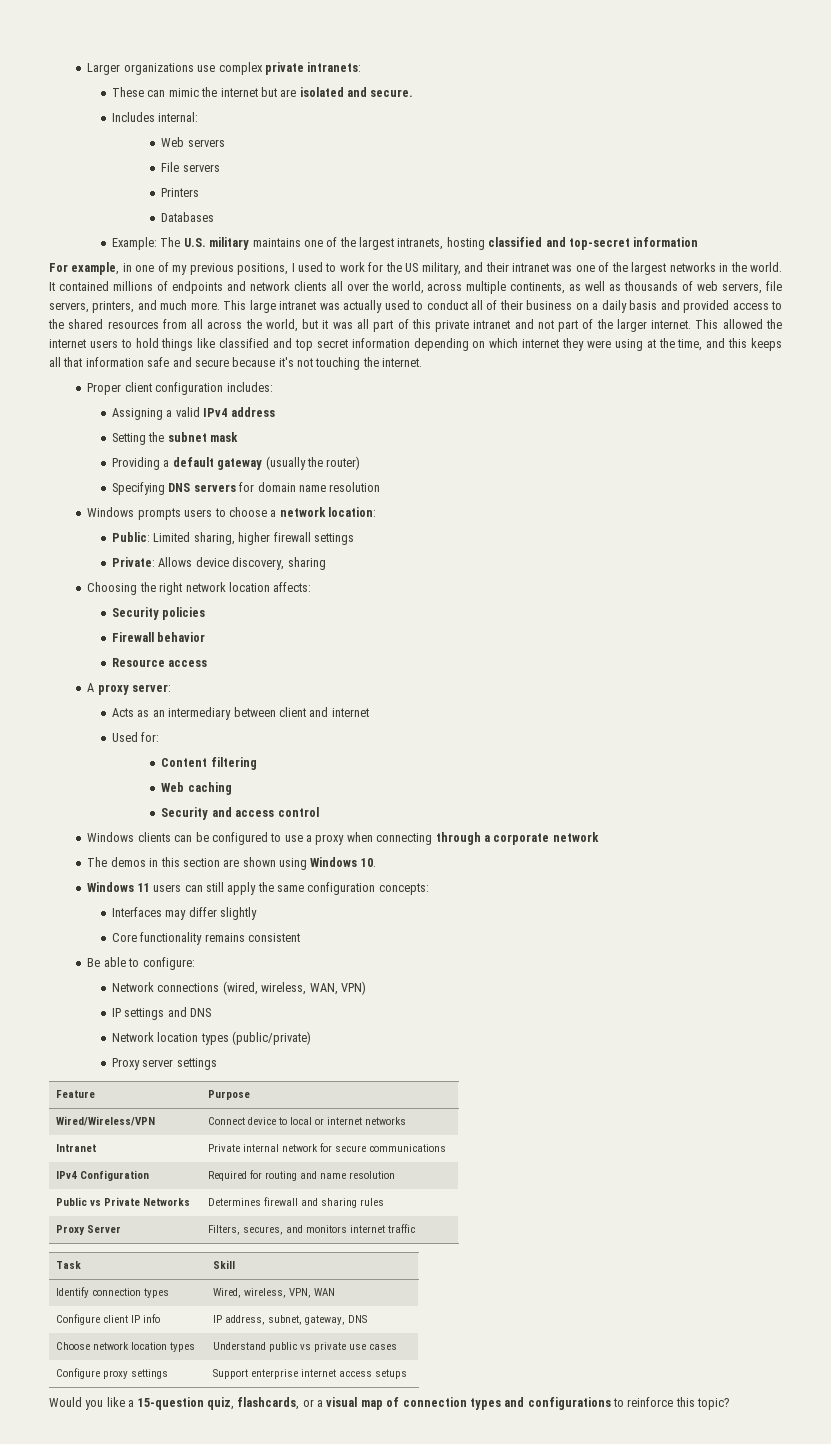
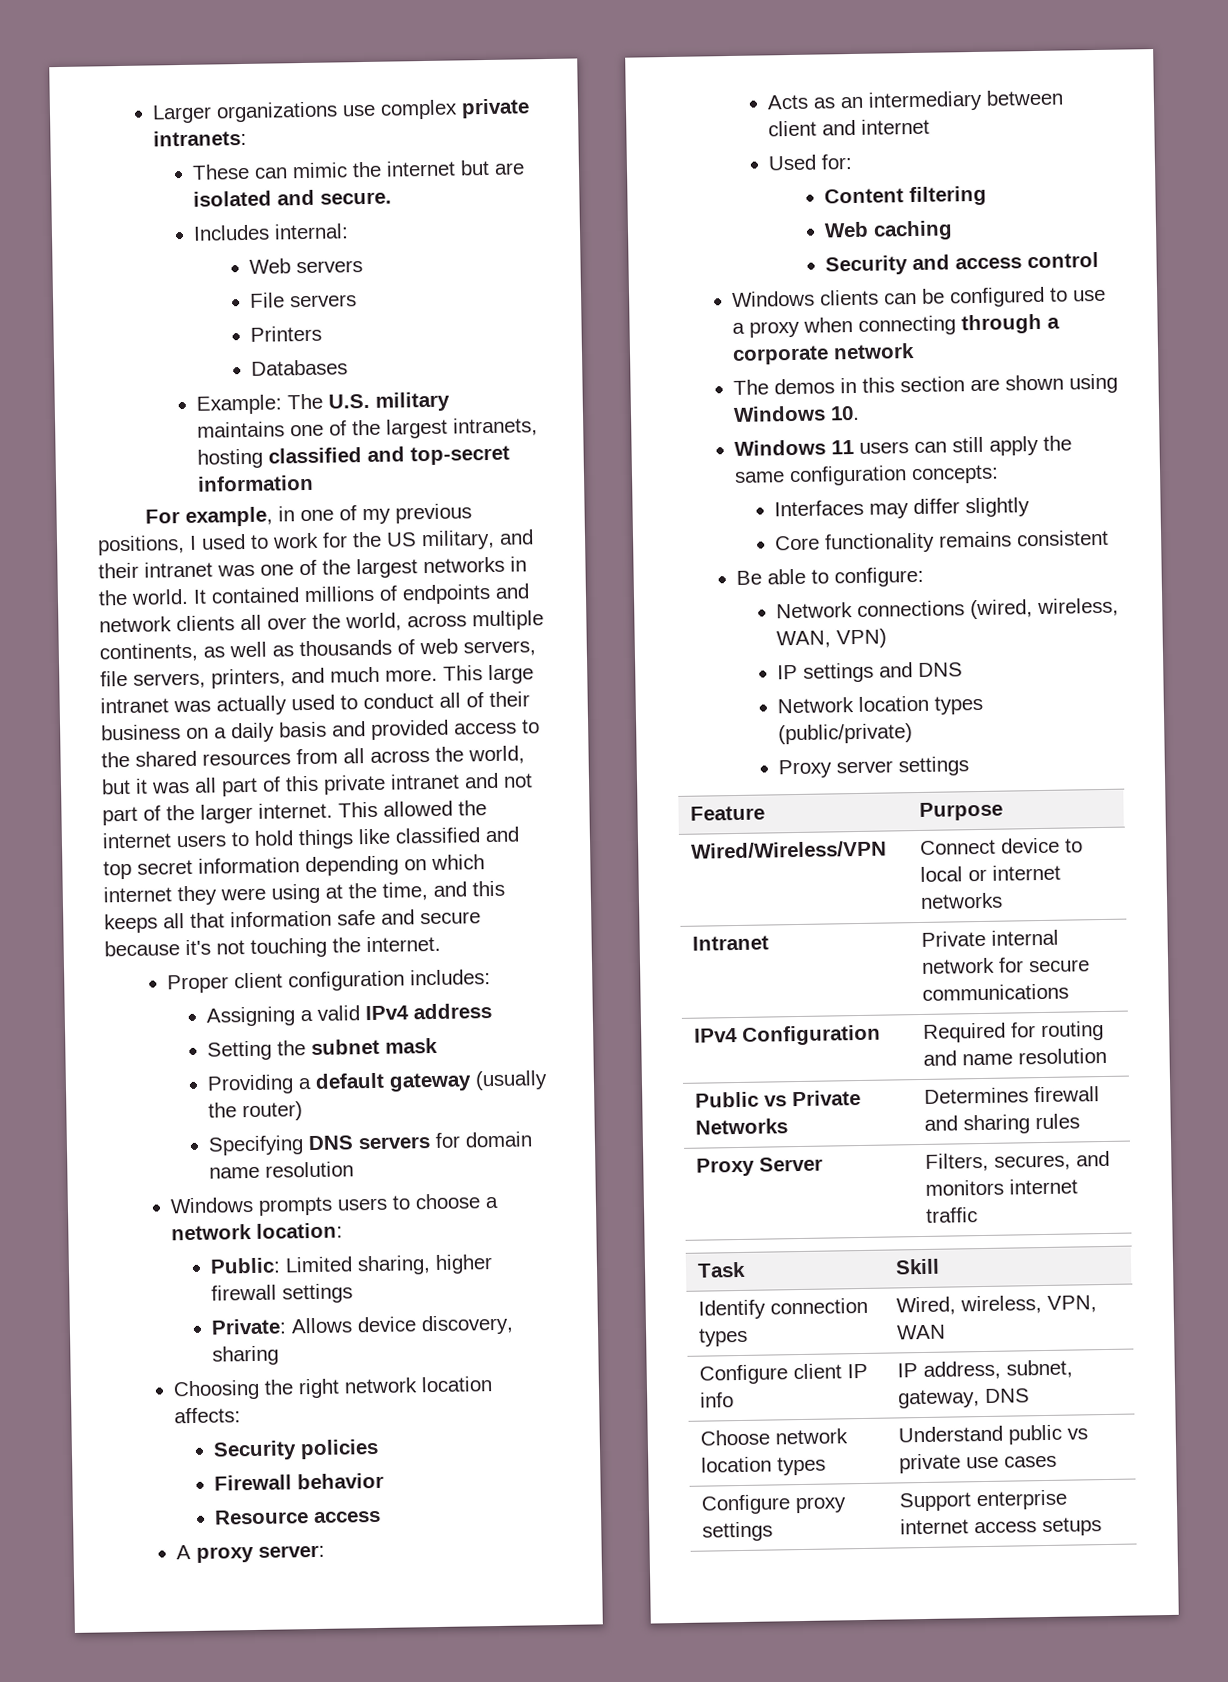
[49,1397,730,1410] // Would you like a 15-question quiz, flashcards, or a visual map of connection types and configurations to reinforce this topic? -> (1103, 1527) none

